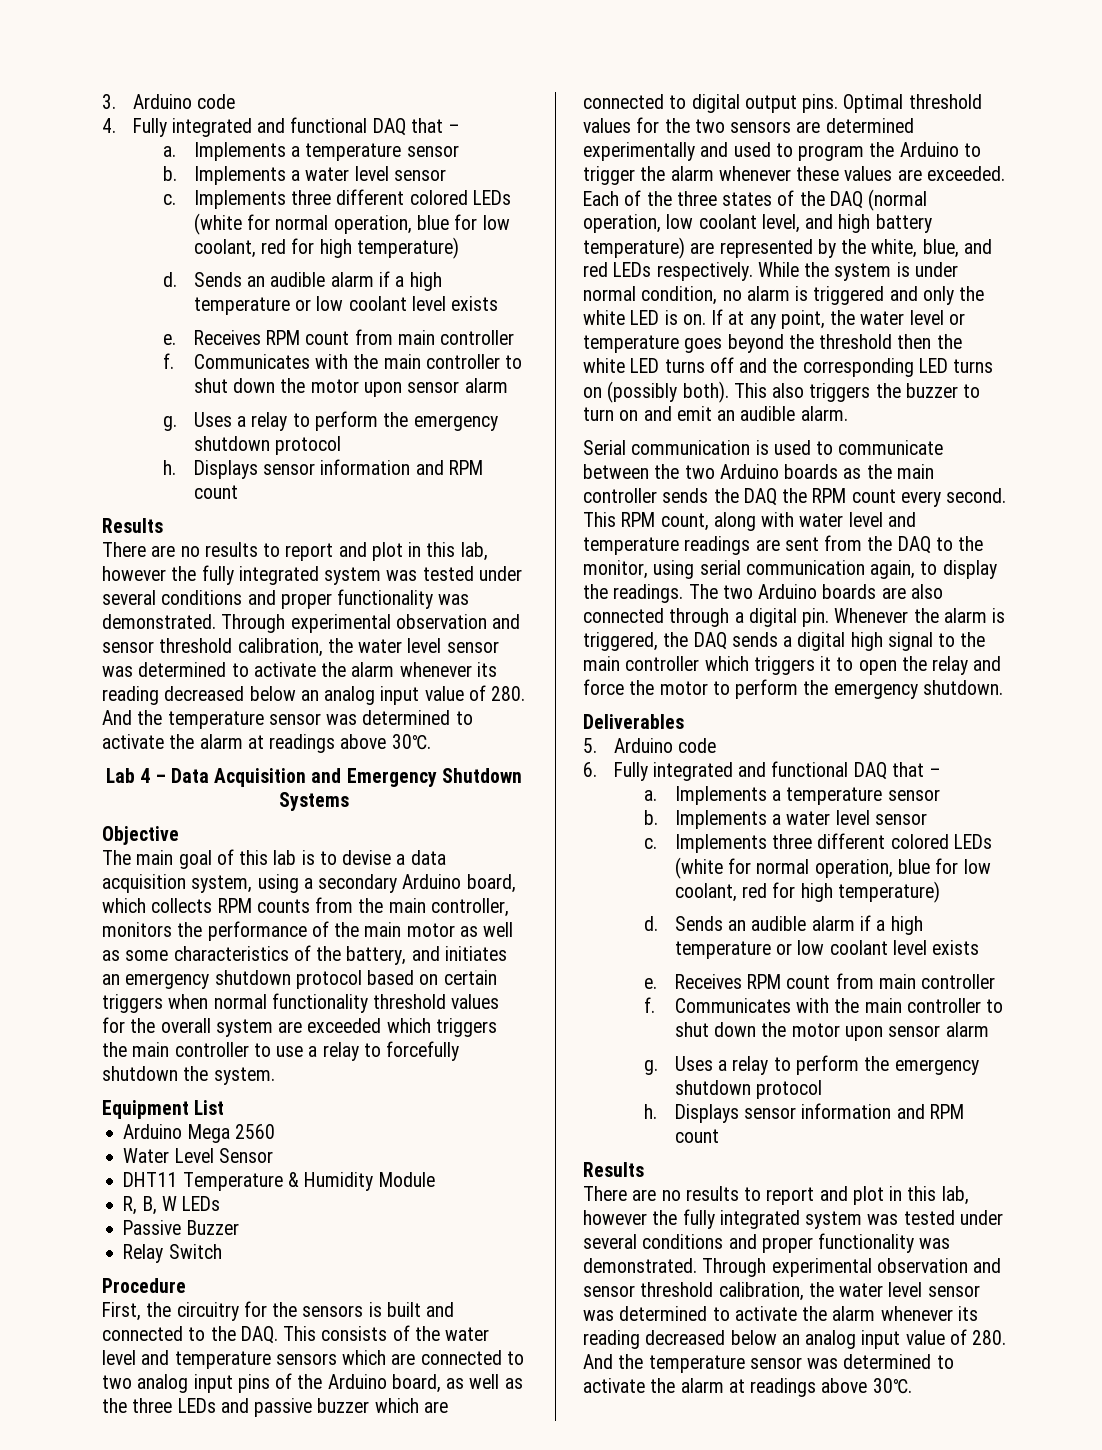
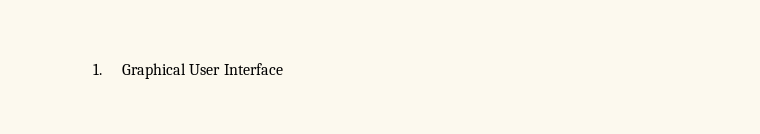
[102,94,235,109] [102,117,461,137] [163,142,459,161] [163,166,446,185] [163,189,511,209] [193,213,510,235] [193,237,459,259] [163,271,442,291] [193,296,499,315] [163,329,515,345] [163,353,523,369] [193,378,508,397] [163,411,498,431] [193,436,342,455] [163,459,483,479] [193,485,238,499] [102,518,163,533] [102,542,488,561] [102,565,522,585] [102,589,470,609] [102,614,521,633] [102,638,499,657] [102,662,497,677] [102,685,526,705] [102,710,473,729] [102,734,431,753] [106,768,522,787] [279,792,349,811] [102,826,179,845] [102,849,446,869] [102,874,516,893] [102,897,509,917] [102,921,514,941] [102,945,507,965] [102,970,497,989] [102,993,500,1013] [102,1017,497,1037] [102,1041,460,1061] [102,1066,275,1085] [102,1100,225,1119] [123,1124,275,1143] [123,1148,273,1163] [123,1172,435,1191] [123,1196,221,1215] [123,1220,239,1235] [123,1244,222,1263] [102,1278,186,1293] [102,1301,455,1321] [102,1325,490,1344] [102,1350,524,1369] [102,1373,523,1393] [102,1398,448,1417] [583,94,982,113] [583,117,914,133] [583,142,981,161] [583,166,1005,185] [583,189,928,211] [583,214,932,233] [583,237,992,259] [583,262,958,281] [583,286,985,305] [583,309,965,329] [583,334,962,353] [583,357,994,377] [583,381,981,403] [583,406,848,421] [583,440,944,455] [583,464,934,479] [583,488,1007,507] [583,512,916,531] [583,535,984,555] [583,560,997,579] [583,584,943,603] [583,608,1006,627] [583,632,986,651] [583,656,1002,675] [583,679,1003,699] [583,714,684,729] [583,738,716,753] [583,761,942,781] [644,786,940,805] [644,810,927,829] [644,833,992,853] [674,857,991,879] [674,881,940,903] [644,915,923,935] [674,940,980,959] [644,973,996,989] [644,997,1004,1013] [674,1022,989,1041] [644,1055,979,1075] [674,1080,823,1099] [644,1103,964,1123] [674,1129,719,1143] [583,1162,644,1177] [583,1186,969,1205] [583,1209,1003,1229] [583,1233,951,1253] [583,1258,1002,1277] [583,1282,980,1301] [583,1306,978,1321] [583,1329,1007,1349] [583,1354,954,1373] [583,1378,912,1397] 3. Arduino code // 4. Fully integrated and functional DAQ that – // a. Implements a temperature sensor // b. Implements a water level sensor // c. Implements three different colored LEDs (white for normal operation, blue for low coolant, red for high temperature) // d. Sends an audible alarm if a high temperature or low coolant level exists // e. Receives RPM count from main controller // f. Communicates with the main controller to shut down the motor upon sensor alarm // g. Uses a relay to perform the emergency shutdown protocol // h. Displays sensor information and RPM count // Results // There are no results to report and plot in this lab, however the fully integrated system was tested under several conditions and proper functionality was demonstrated. Through experimental observation and sensor threshold calibration, the water level sensor was determined to activate the alarm whenever its reading decreased below an analog input value of 280. And the temperature sensor was determined to activate the alarm at readings above 30℃. // Lab 4 – Data Acquisition and Emergency Shutdown Systems // Objective // The main goal of this lab is to devise a data acquisition system, using a secondary Arduino board, which collects RPM counts from the main controller, monitors the performance of the main motor as well as some characteristics of the battery, and initiates an emergency shutdown protocol based on certain triggers when normal functionality threshold values for the overall system are exceeded which triggers the main controller to use a relay to forcefully shutdown the system. // Equipment List // Arduino Mega 2560 // Water Level Sensor // DHT11 Temperature & Humidity Module // R, B, W LEDs // Passive Buzzer // Relay Switch // Procedure // First, the circuitry for the sensors is built and connected to the DAQ. This consists of the water level and temperature sensors which are connected to two analog input pins of the Arduino board, as well as the three LEDs and passive buzzer which are connected to digital output pins. Optimal threshold values for the two sensors are determined experimentally and used to program the Arduino to trigger the alarm whenever these values are exceeded. Each of the three states of the DAQ (normal operation, low coolant level, and high battery temperature) are represented by the white, blue, and red LEDs respectively. While the system is under normal condition, no alarm is triggered and only the white LED is on. If at any point, the water level or temperature goes beyond the threshold then the white LED turns off and the corresponding LED turns on (possibly both). This also triggers the buzzer to turn on and emit an audible alarm. // Serial communication is used to communicate between the two Arduino boards as the main controller sends the DAQ the RPM count every second. This RPM count, along with water level and temperature readings are sent from the DAQ to the monitor, using serial communication again, to display the readings. The two Arduino boards are also connected through a digital pin. Whenever the alarm is triggered, the DAQ sends a digital high signal to the main controller which triggers it to open the relay and force the motor to perform the emergency shutdown. // Deliverables // 5. Arduino code // 6. Fully integrated and functional DAQ that – // a. Implements a temperature sensor // b. Implements a water level sensor // c. Implements three different colored LEDs (white for normal operation, blue for low coolant, red for high temperature) // d. Sends an audible alarm if a high temperature or low coolant level exists // e. Receives RPM count from main controller // f. Communicates with the main controller to shut down the motor upon sensor alarm // g. Uses a relay to perform the emergency shutdown protocol // h. Displays sensor information and RPM count // Results // There are no results to report and plot in this lab, however the fully integrated system was tested under several conditions and proper functionality was demonstrated. Through experimental observation and sensor threshold calibration, the water level sensor was determined to activate the alarm whenever its reading decreased below an analog input value of 280. And the temperature sensor was determined to activate the alarm at readings above 30℃. -> [92,63,283,79] 1. Graphical User Interface

